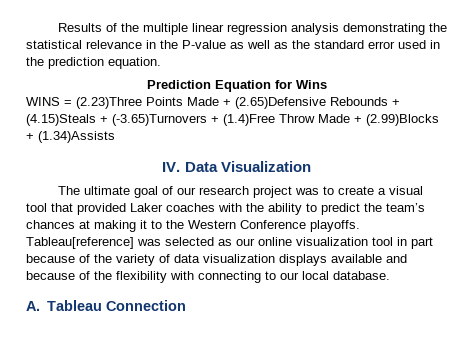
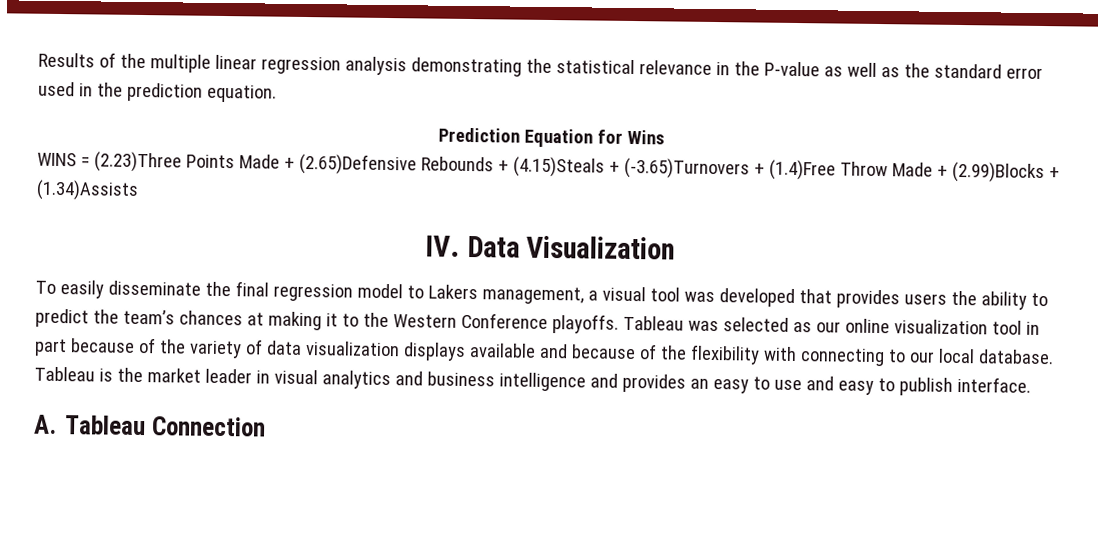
[57,186,423,198] [26,203,242,215] The ultimate goal of our research project was to create a visual tool that provided Laker coaches with -> [35,280,947,309] To easily disseminate the final regression model to Lakers management, a visual tool was developed that provides users
[26,237,134,249] Tableau[reference] -> [622,315,684,331] Tableau
(390, 275) none -> [34,366,1031,396] Tableau is the market leader in visual analytics and business intelligence and provides an easy to use and easy to publish interface.

